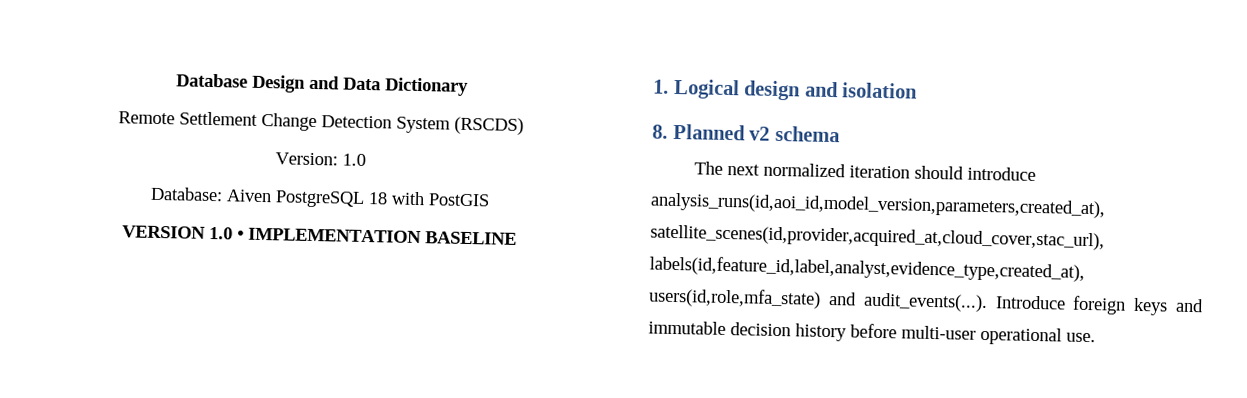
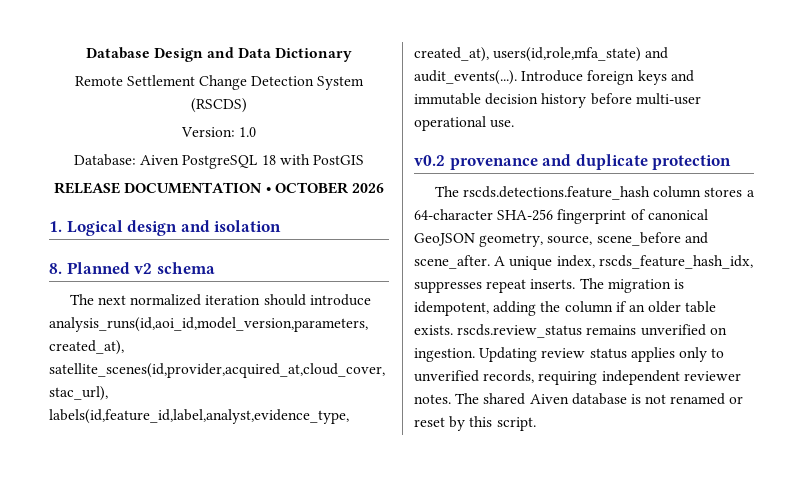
[121,225,517,245] VERSION 1.0 • IMPLEMENTATION BASELINE -> [54,182,384,194] RELEASE DOCUMENTATION • OCTOBER 2026
(1096, 337) none -> [414,154,732,170] [434,186,755,200] [414,209,708,224] [414,232,708,247] [414,255,753,270] [414,278,684,293] [414,301,717,316] [414,324,727,338] [414,347,725,362] [414,370,741,385] [414,393,744,405] [414,416,536,431] // v0.2 provenance and duplicate protection // The rscds.detections.feature_hash column stores a 64-character SHA-256 fingerprint of canonical GeoJSON geometry, source, scene_before and scene_after. A unique index, rscds_feature_hash_idx, suppresses repeat inserts. The migration is idempotent, adding the column if an older table exists. rscds.review_status remains unverified on ingestion. Updating review status applies only to unverified records, requiring independent reviewer notes. The shared Aiven database is not renamed or reset by this script.

